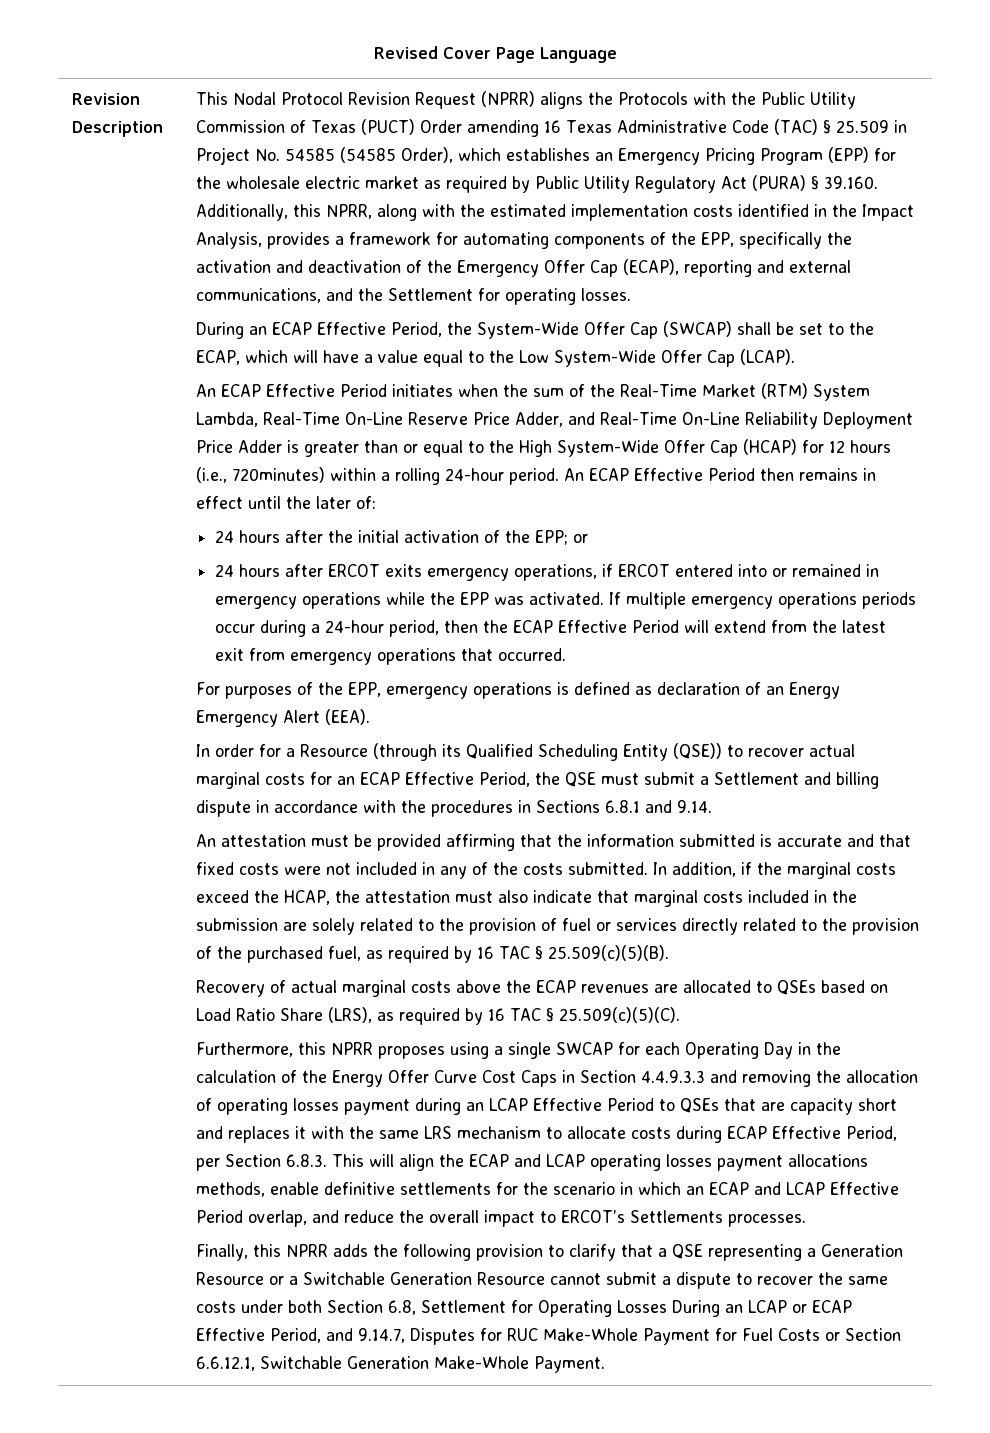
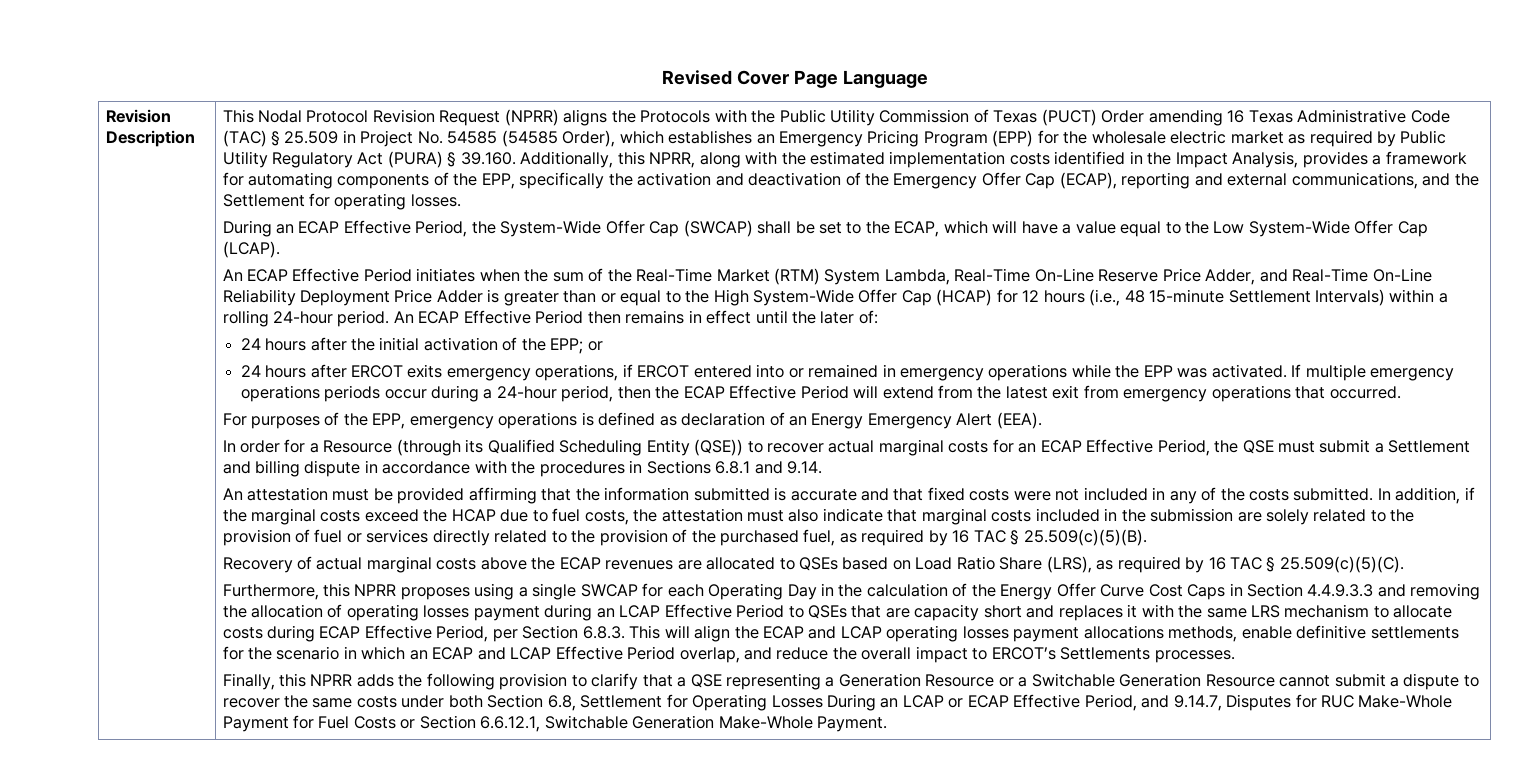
[231,467,325,483] 720minutes) -> [1124,289,1385,306] 48 15-minute Settlement Intervals)
[283,890,330,905] HCAP, -> [451,508,629,525] HCAP due to fuel costs,

